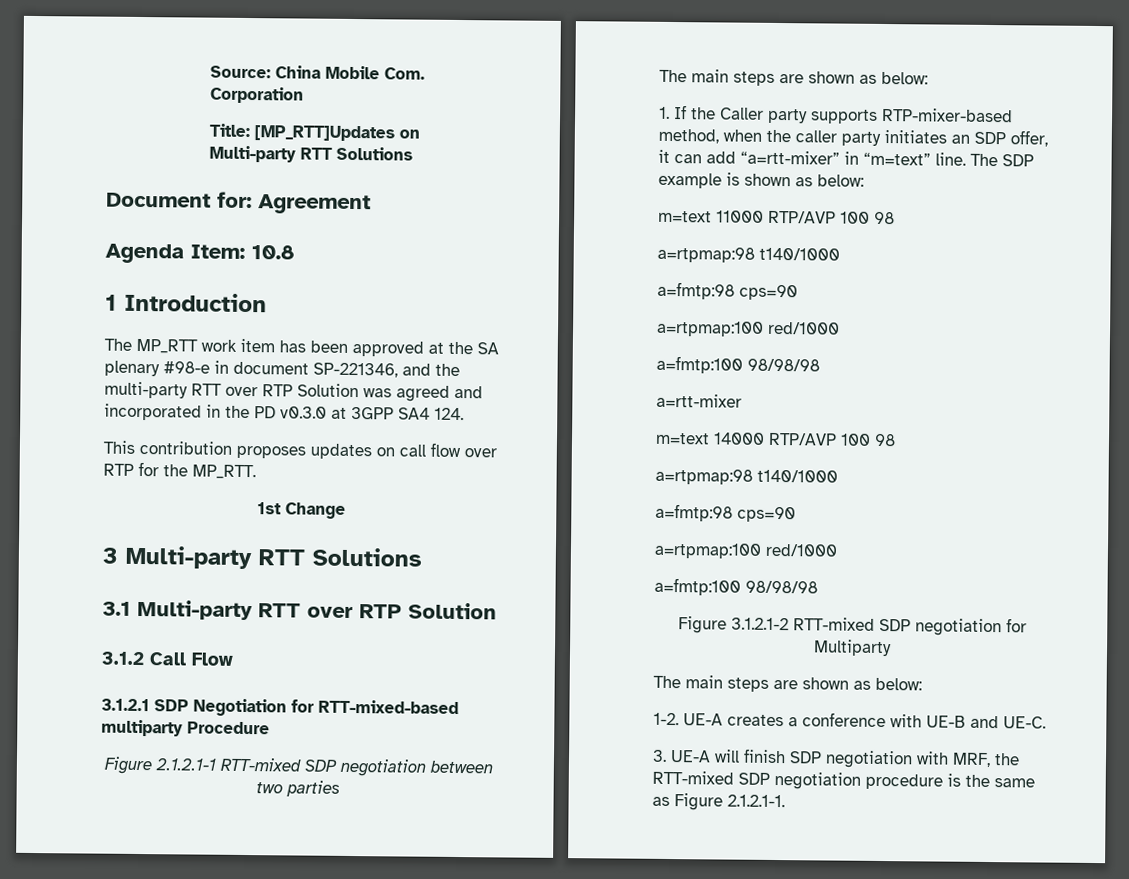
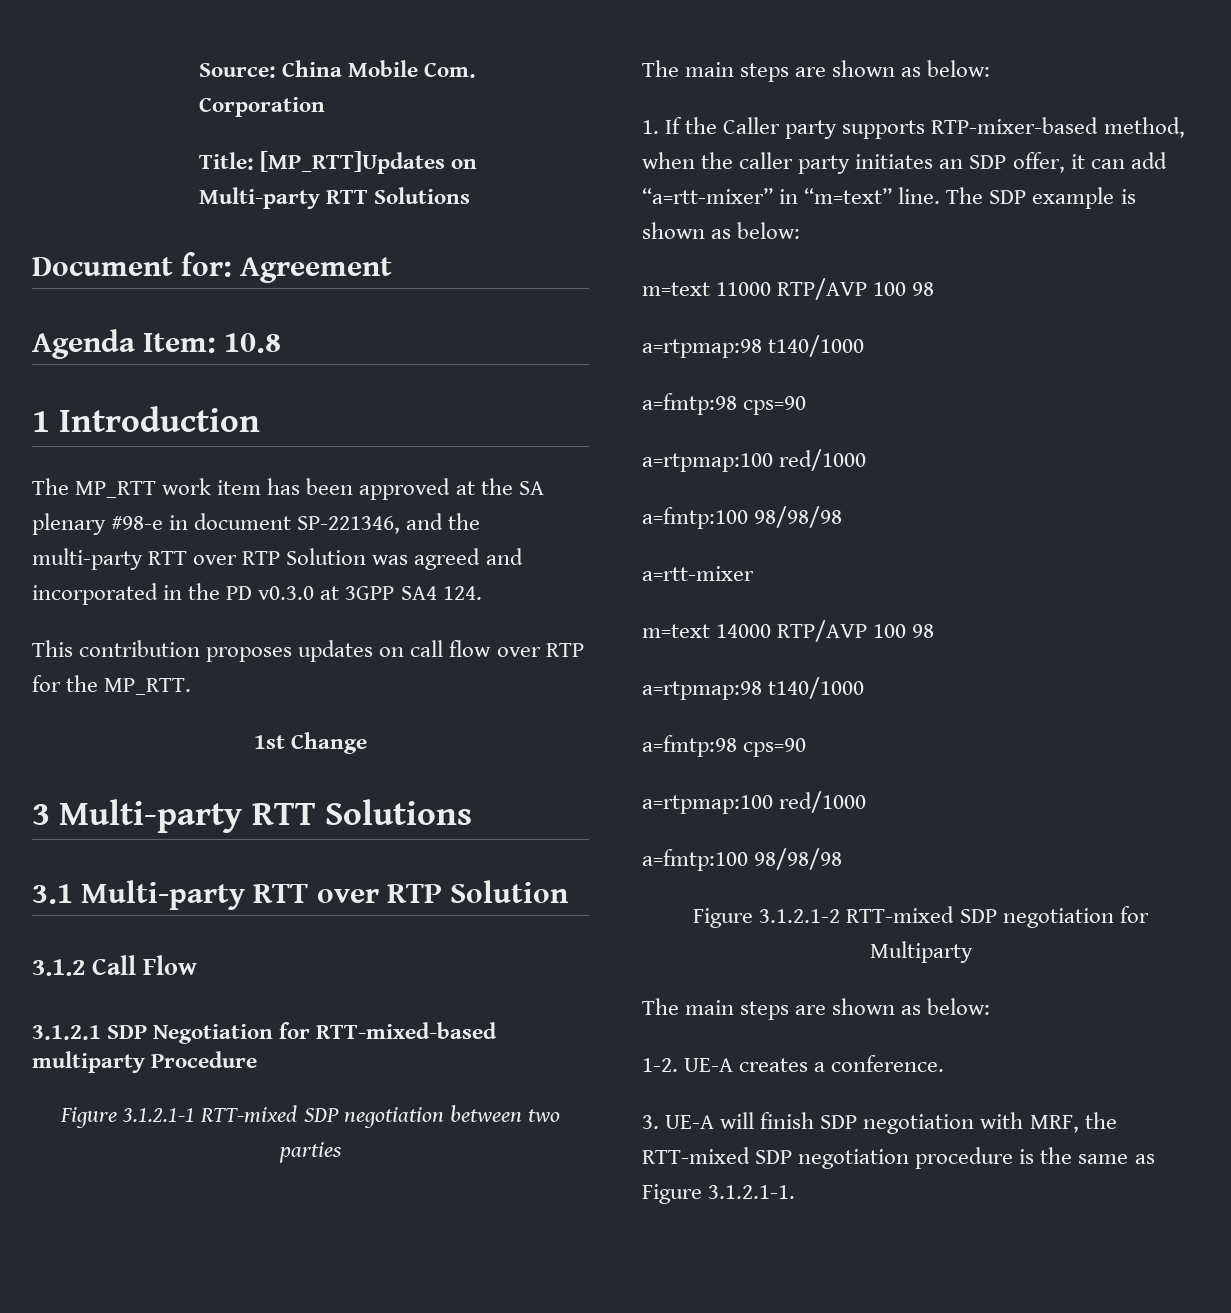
[154,758,216,771] 2.1.2.1-1 -> [122,1108,196,1122] 3.1.2.1-1
[802,712,1046,729] conference with UE-B and UE-C. -> [831,1055,945,1072] conference.
[727,794,785,808] 2.1.2.1-1. -> [708,1185,796,1199] 3.1.2.1-1.

